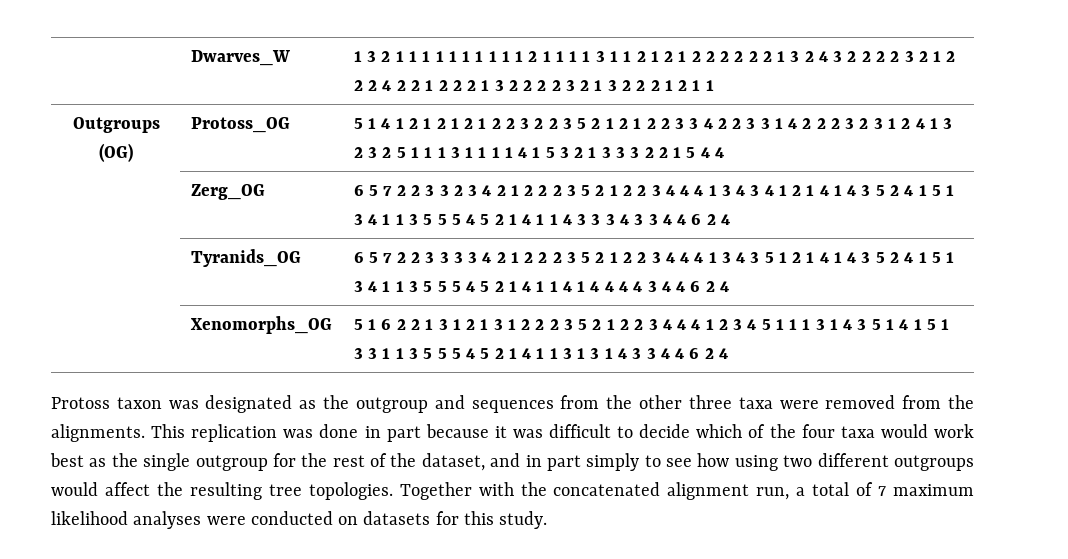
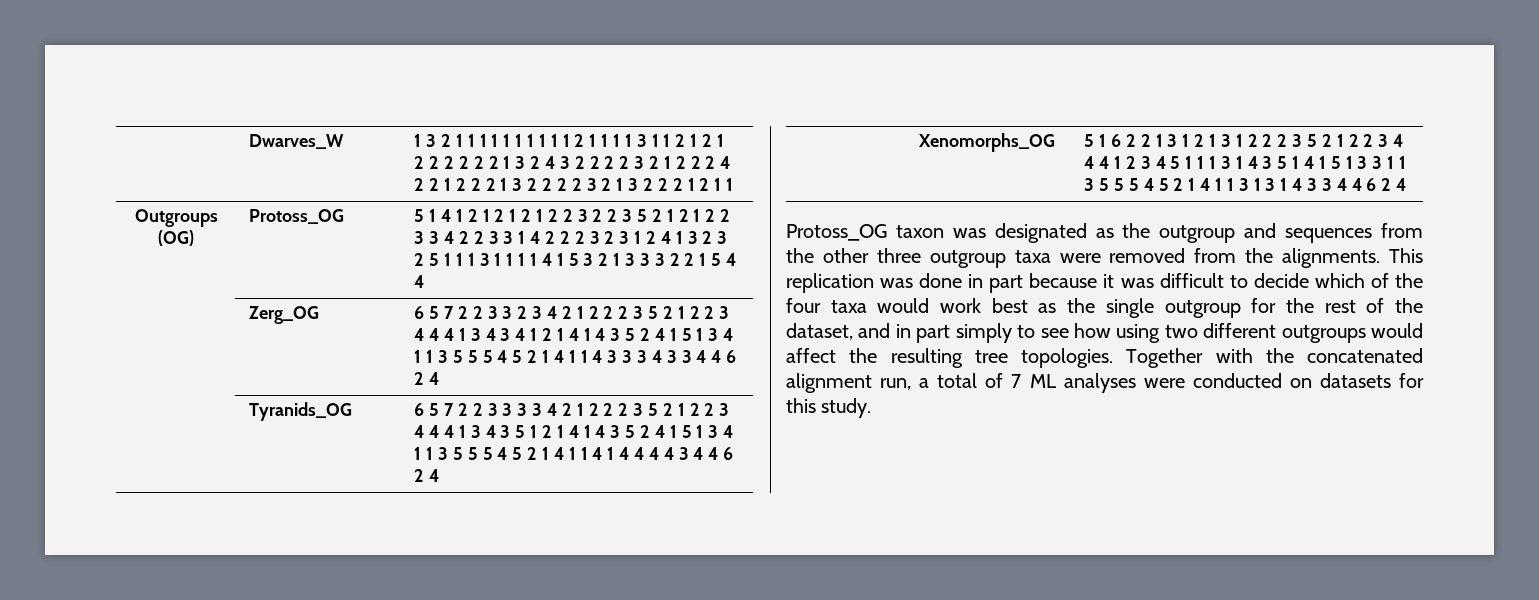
[51,397,110,409] Protoss -> [786,224,887,241] Protoss_OG
(732, 402) none -> [929,250,1006,268] outgroup
[893,484,974,496] [51,511,128,525] maximum likelihood -> [1029,374,1056,388] ML

